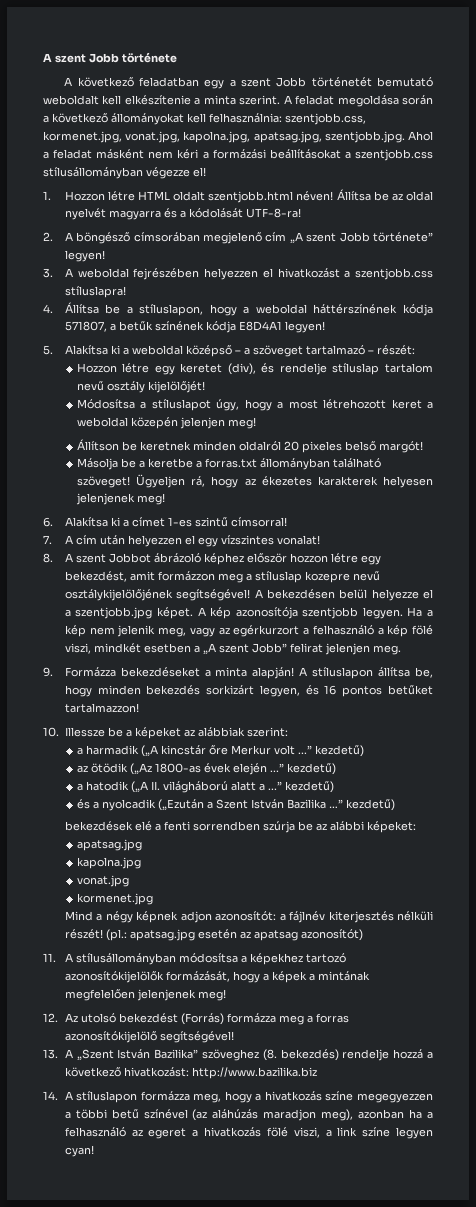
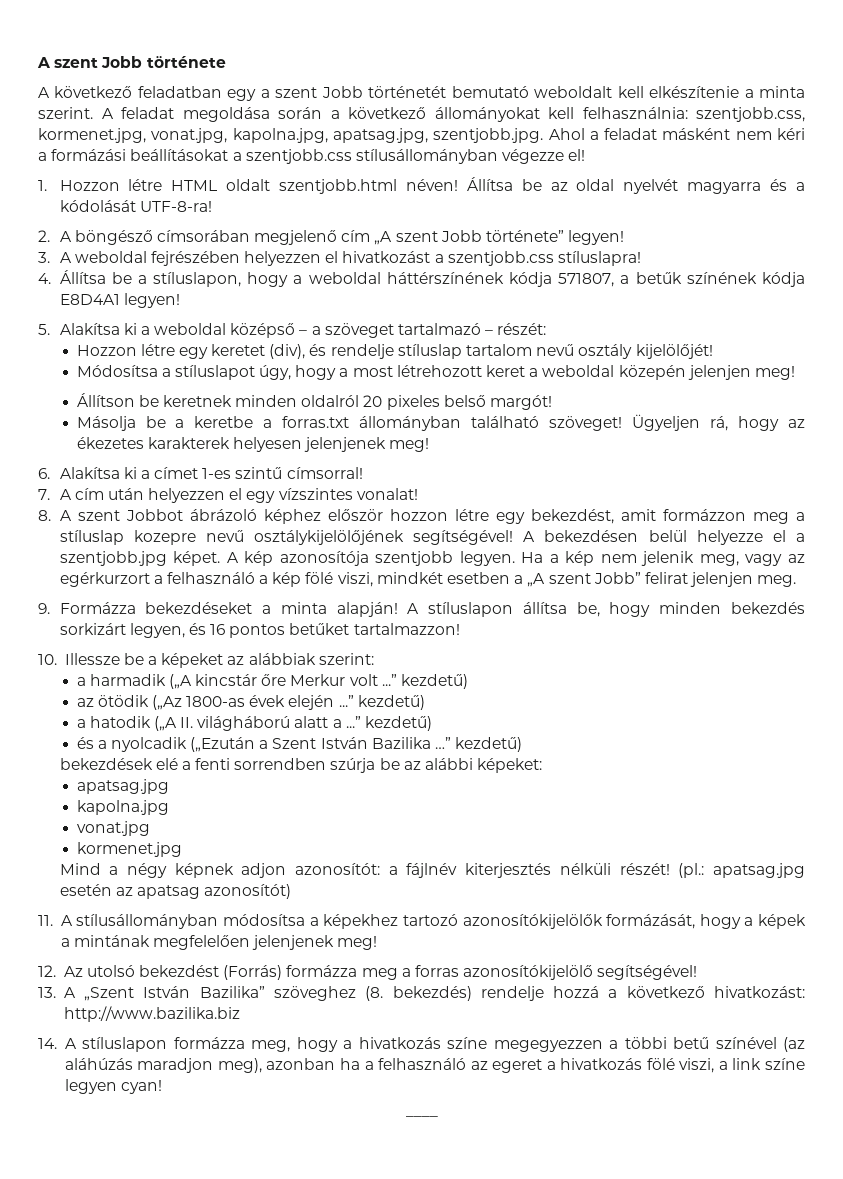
(94, 1151) none -> [405,1116,438,1121] // ––––

